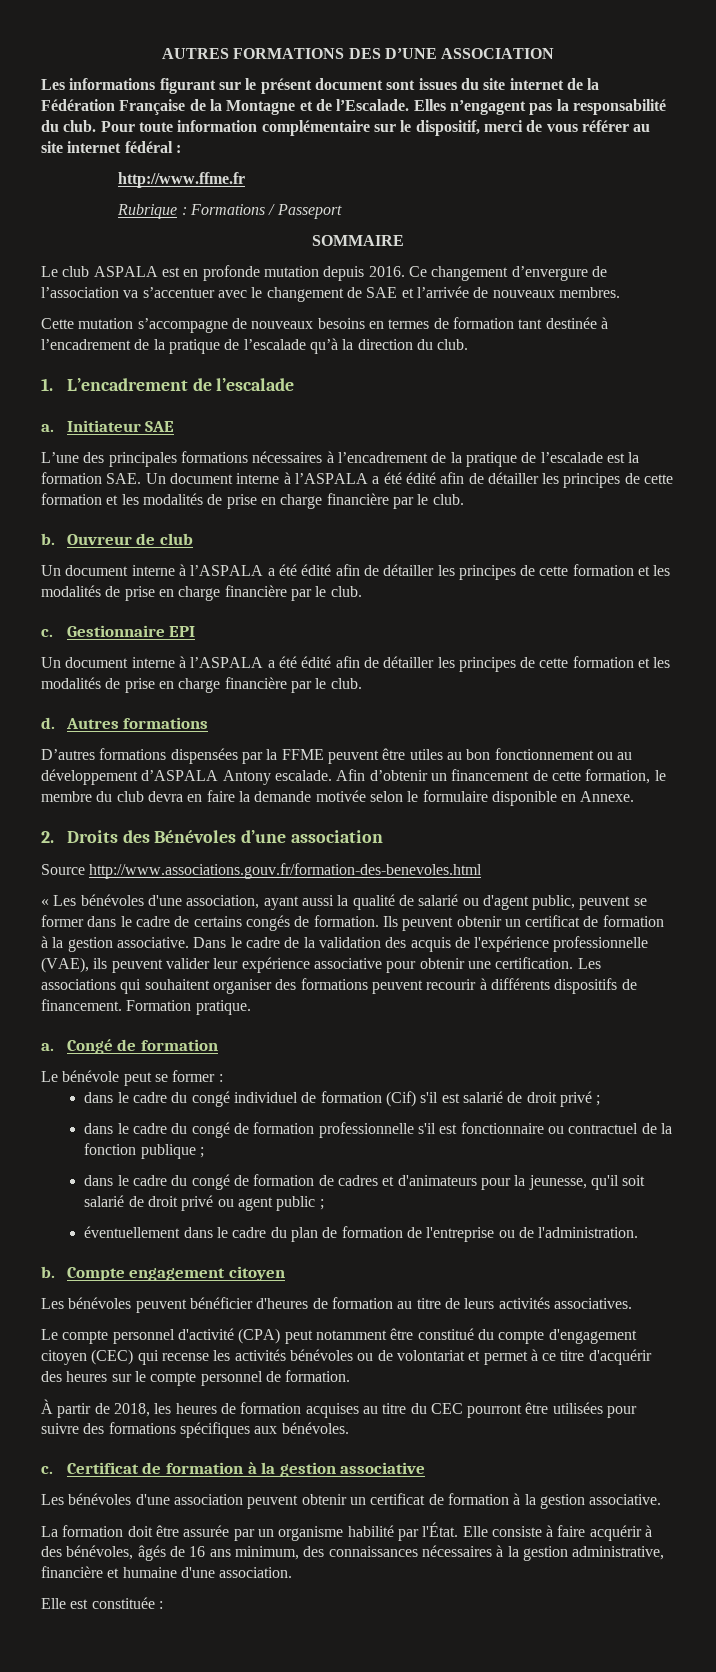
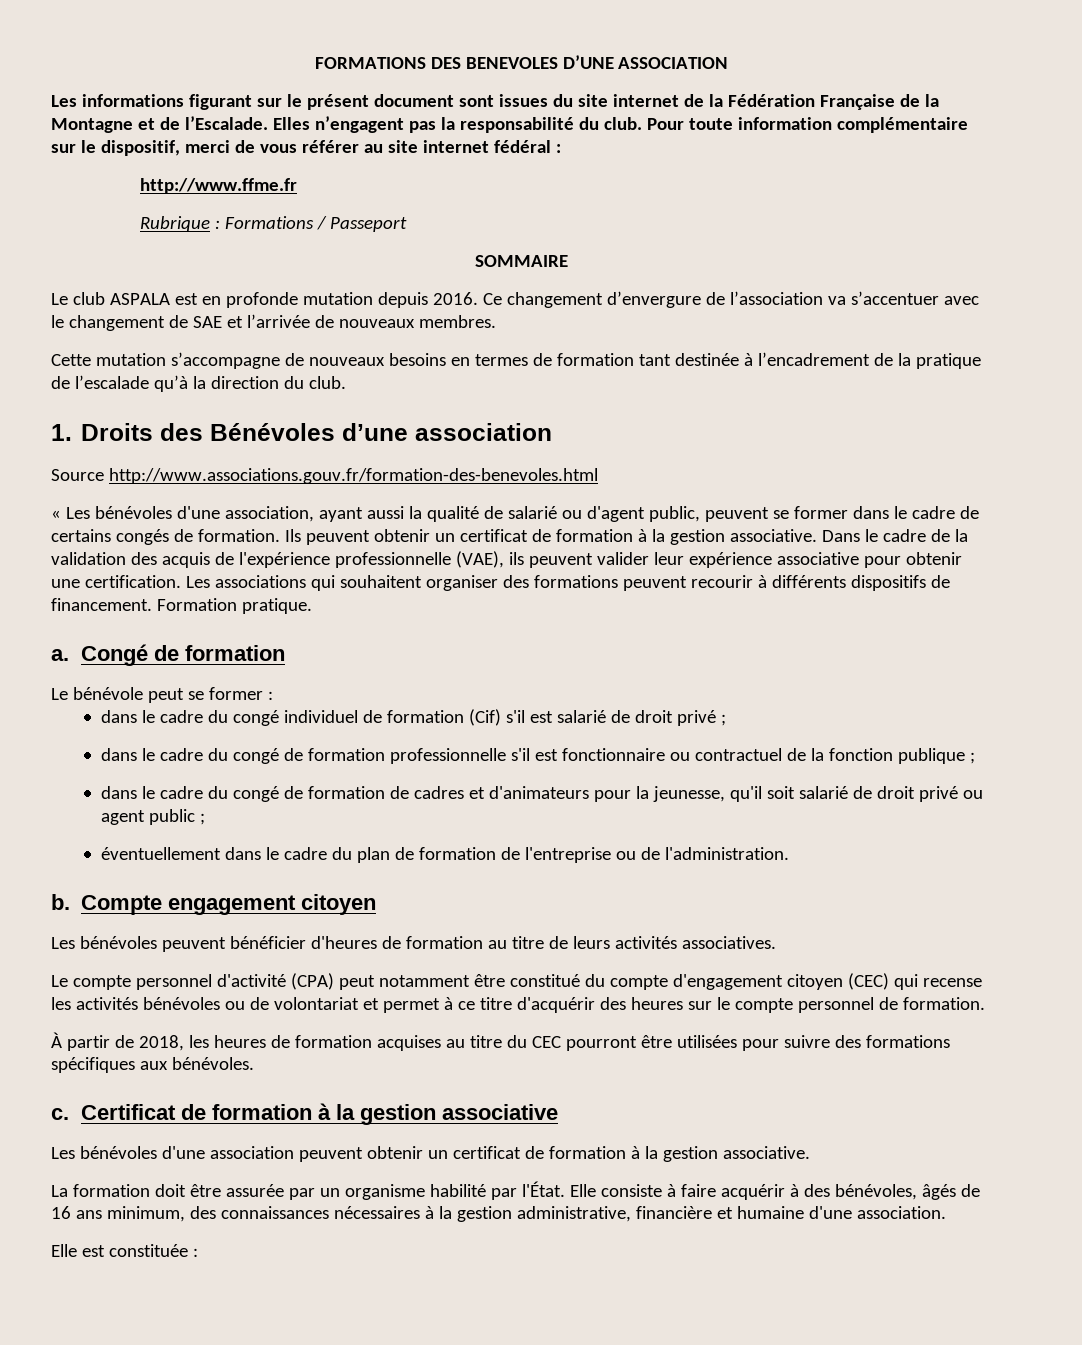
[161,48,229,59] AUTRES -> (314, 63) none
(381, 53) none -> [465,57,558,69] BENEVOLES
[66,378,295,391] [41,420,175,432] [41,451,640,467] [41,472,674,488] [41,493,464,509] [41,533,193,545] [41,564,671,580] [41,585,362,601] [41,625,196,637] [41,656,671,672] [41,677,362,693] [41,717,209,729] [41,748,633,764] [41,769,666,785] [41,790,635,806] [41,831,54,843] L’encadrement de l’escalade // a. Initiateur SAE // L’une des principales formations nécessaires à l’encadrement de la pratique de l’escalade est la formation SAE. Un document interne à l’ASPALA a été édité afin de détailler les principes de cette formation et les modalités de prise en charge financière par le club. // b. Ouvreur de club // Un document interne à l’ASPALA a été édité afin de détailler les principes de cette formation et les modalités de prise en charge financière par le club. // c. Gestionnaire EPI // Un document interne à l’ASPALA a été édité afin de détailler les principes de cette formation et les modalités de prise en charge financière par le club. // d. Autres formations // D’autres formations dispensées par la FFME peuvent être utiles au bon fonctionnement ou au développement d’ASPALA Antony escalade. Afin d’obtenir un financement de cette formation, le membre du club devra en faire la demande motivée selon le formulaire disponible en Annexe. // 2. -> (72, 432) none

